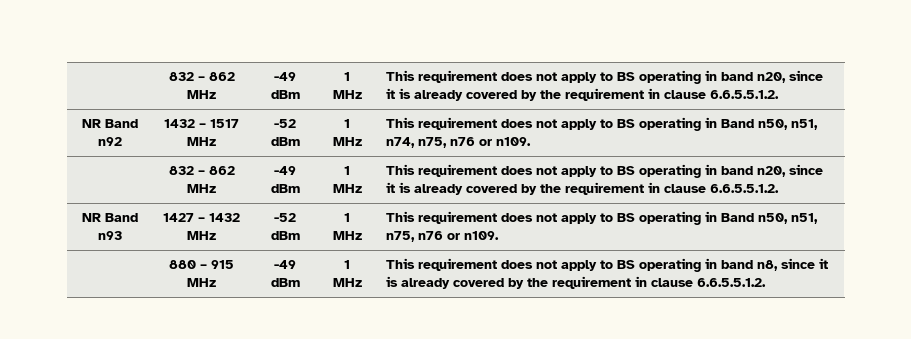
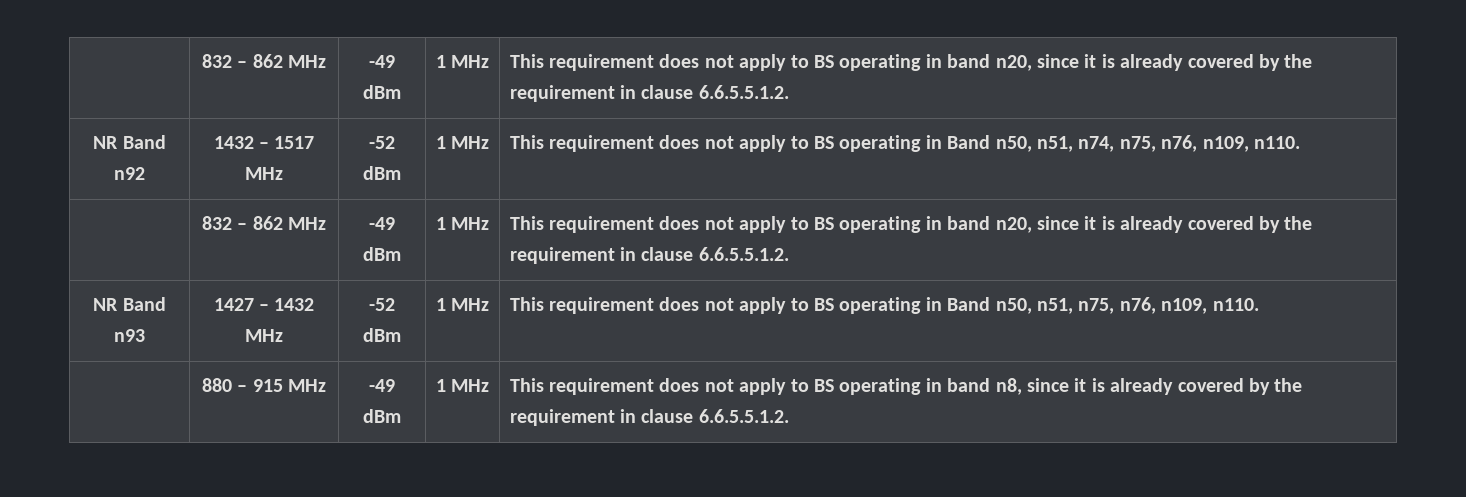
[450,137,532,146] n76 or n109. -> [1161,135,1301,152] n76, n109, n110.
[418,231,500,240] n76 or n109. -> [1119,297,1259,314] n76, n109, n110.

